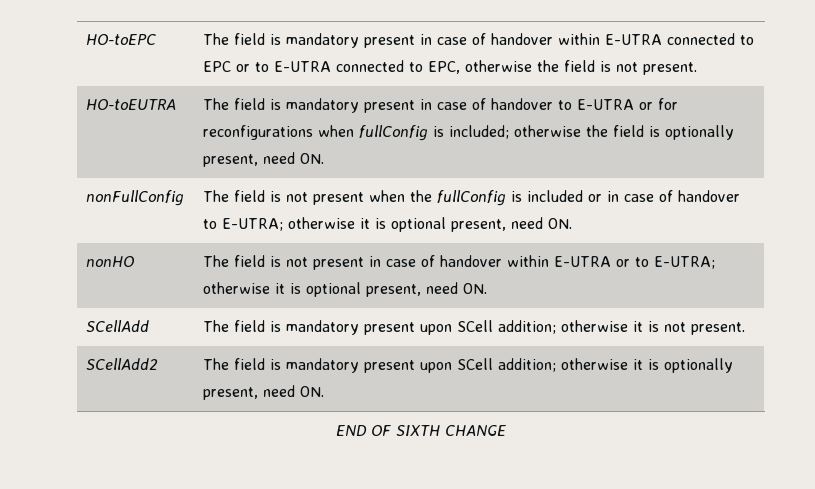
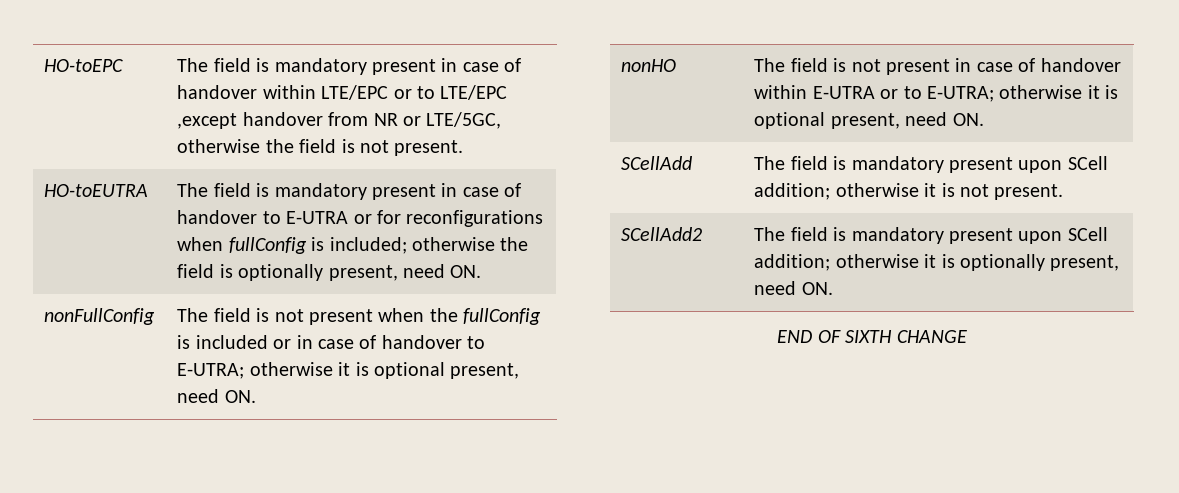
[605,33,755,45] [203,60,461,74] E-UTRA connected to EPC or to E-UTRA connected to EPC, -> [321,85,508,100] [177,112,502,129] LTE/EPC or to LTE/EPC ,except handover from NR or LTE/5GC,

